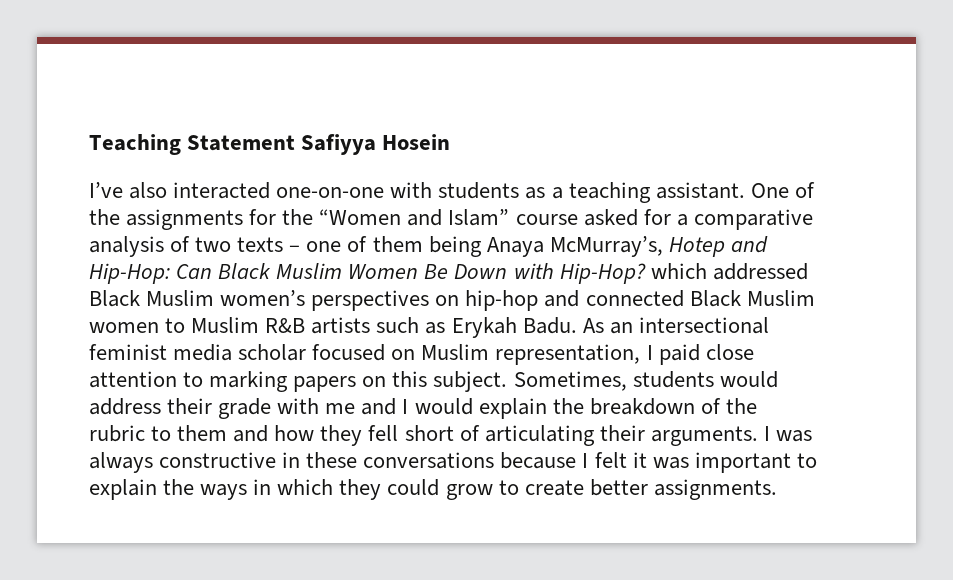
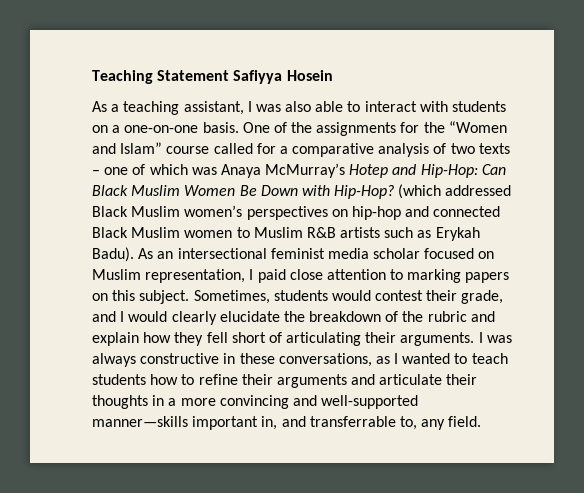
[89,182,745,203] I’ve also interacted one-on-one with students as a teaching assistant. -> [92,101,507,115] [92,122,239,133] As a teaching assistant, I was also able to interact with students on a one-on-one basis.
[583,209,638,226] asked -> [213,143,253,154] called
[372,236,663,257] them being Anaya McMurray’s, -> [149,163,346,178] which was Anaya McMurray’s
[650,263,707,279] which -> [398,184,442,199] (which
[522,317,577,334] Badu. -> [92,247,134,262] Badu).
[89,398,356,419] address their grade with me -> [375,290,504,304] contest their grade,
[478,398,547,419] explain -> [171,311,280,325] clearly elucidate
[151,425,269,442] to them and -> [470,311,495,322] [92,332,139,346] and explain
[363,452,817,473] [89,479,777,500] conversations because I felt it was important to explain the ways in which they could grow to create better assignments. -> [278,353,508,367] [92,374,478,388] [92,395,419,409] [92,416,482,430] conversations, as I wanted to teach students how to refine their arguments and articulate their thoughts in a more convincing and well-supported manner—skills important in, and transferrable to, any field.

